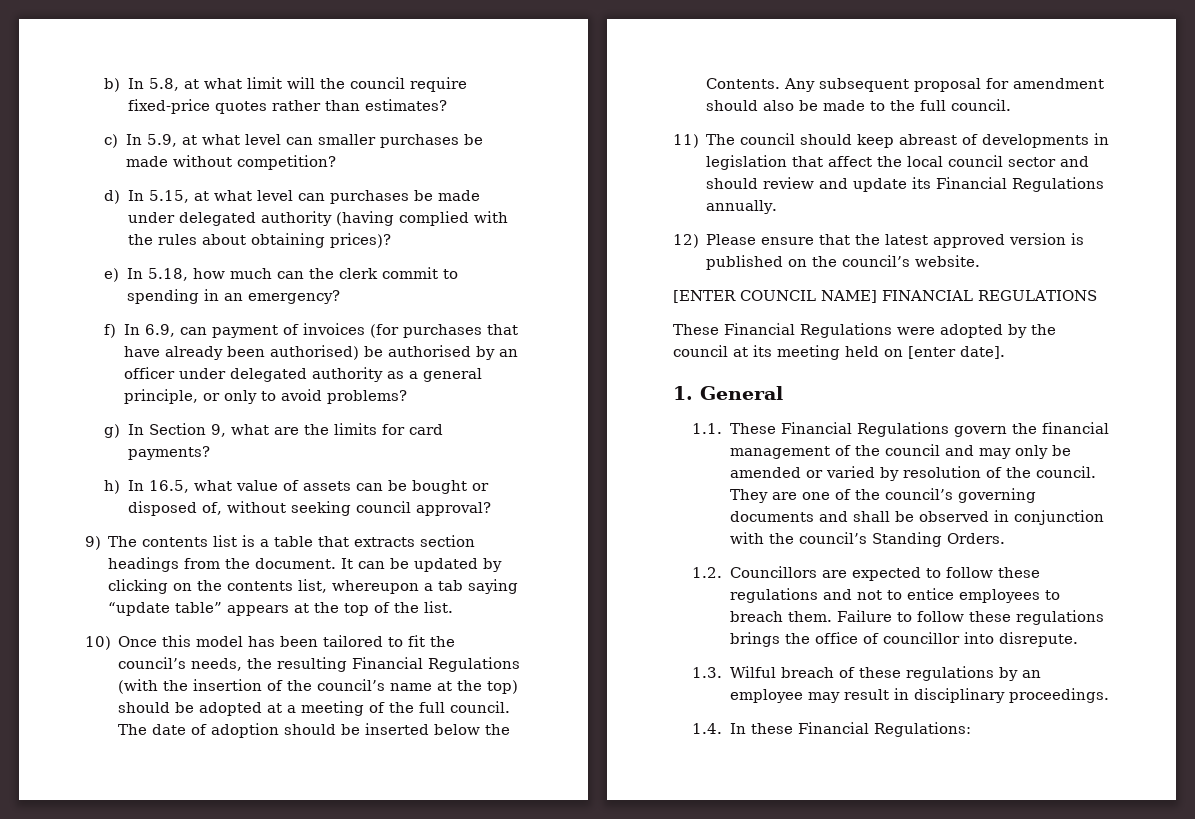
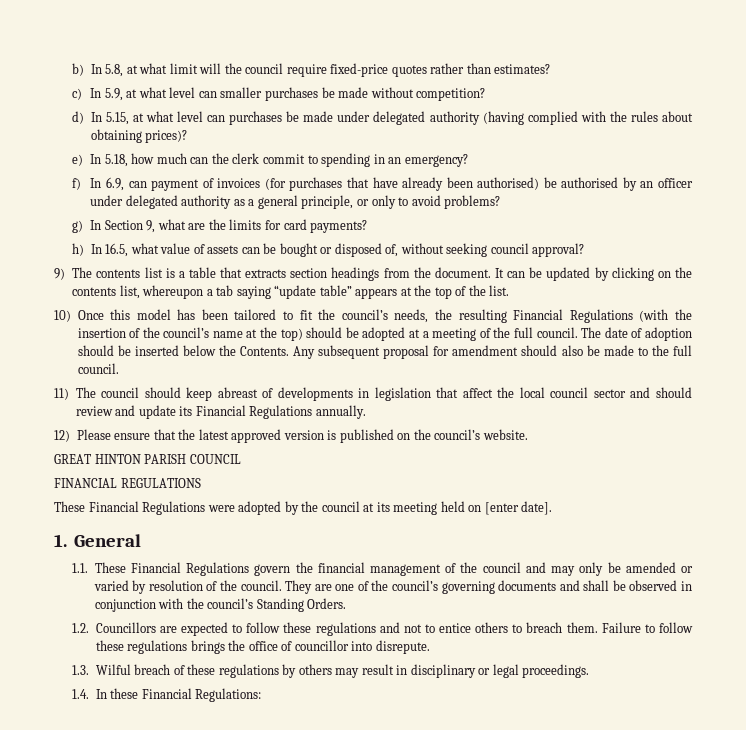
[673,290,736,303] [ENTER -> [54,454,187,464] GREAT HINTON PARISH
[821,290,877,303] NAME] -> (241, 459) //
[958,589,1040,603] employees -> [475,622,509,633] others
[1021,670,1041,678] [729,689,803,703] an employee -> [298,664,332,675] others
(1005, 695) none -> [478,664,519,678] or legal

